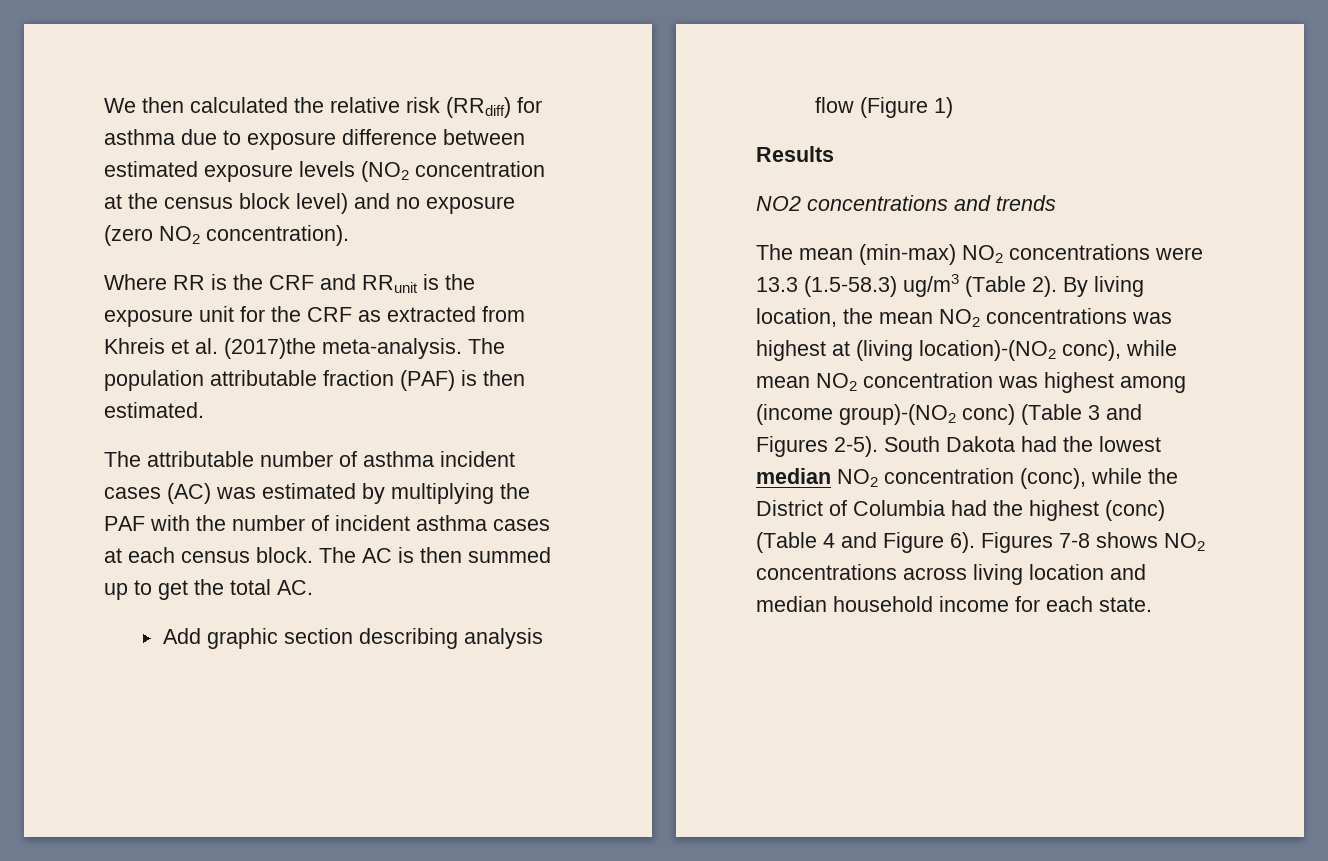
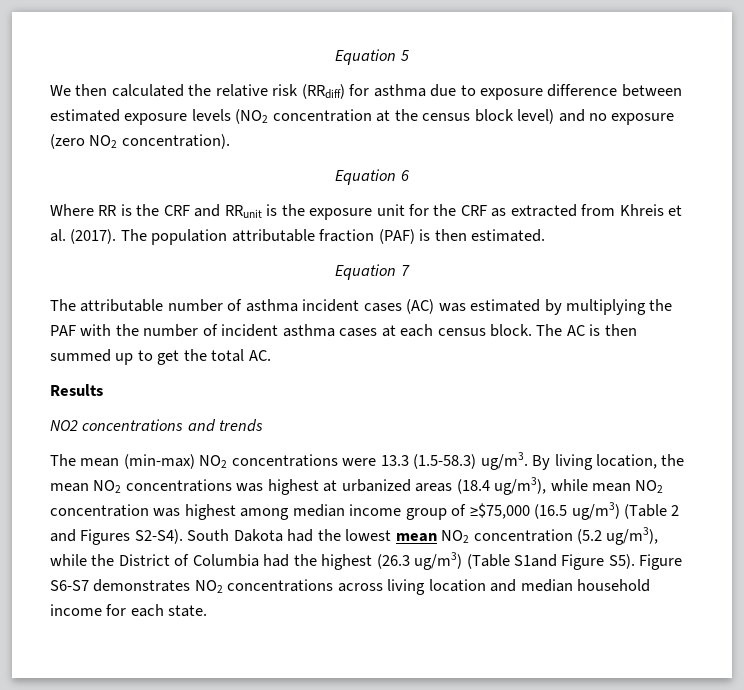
(104, 105) none -> [335,49,409,65] Equation 5 //
(349, 235) none -> [335,169,410,185] // Equation 6
[224,338,462,359] (2017)the meta-analysis. -> [70,229,117,244] (2017).
(204, 410) none -> [335,264,410,280] // Equation 7
[162,628,543,649] [814,97,953,118] // Add graphic section describing analysis flow (Figure 1) -> (271, 355) none
[903,274,1057,297] ug/m3 (Table 2). -> [480,452,528,470] ug/m3.
[856,340,1121,361] (living location)-(NO2 conc), -> [341,477,547,495] urbanized areas (18.4 ug/m3),
[756,404,1100,425] (income group)-(NO2 conc) (Table 3 -> [292,502,680,520] median income group of ≥$75,000 (16.5 ug/m3) (Table 2
[834,436,878,457] 2-5). -> [134,529,183,544] S2-S4).
[756,468,1086,489] median NO2 concentration (conc), -> [395,527,659,545] mean NO2 concentration (5.2 ug/m3),
[1105,500,1165,521] [756,532,1158,553] (conc) (Table 4 and Figure 6). Figures 7-8 shows -> [376,552,683,570] [50,579,191,592] (26.3 ug/m3) (Table S1and Figure S5). Figure S6-S7 demonstrates

